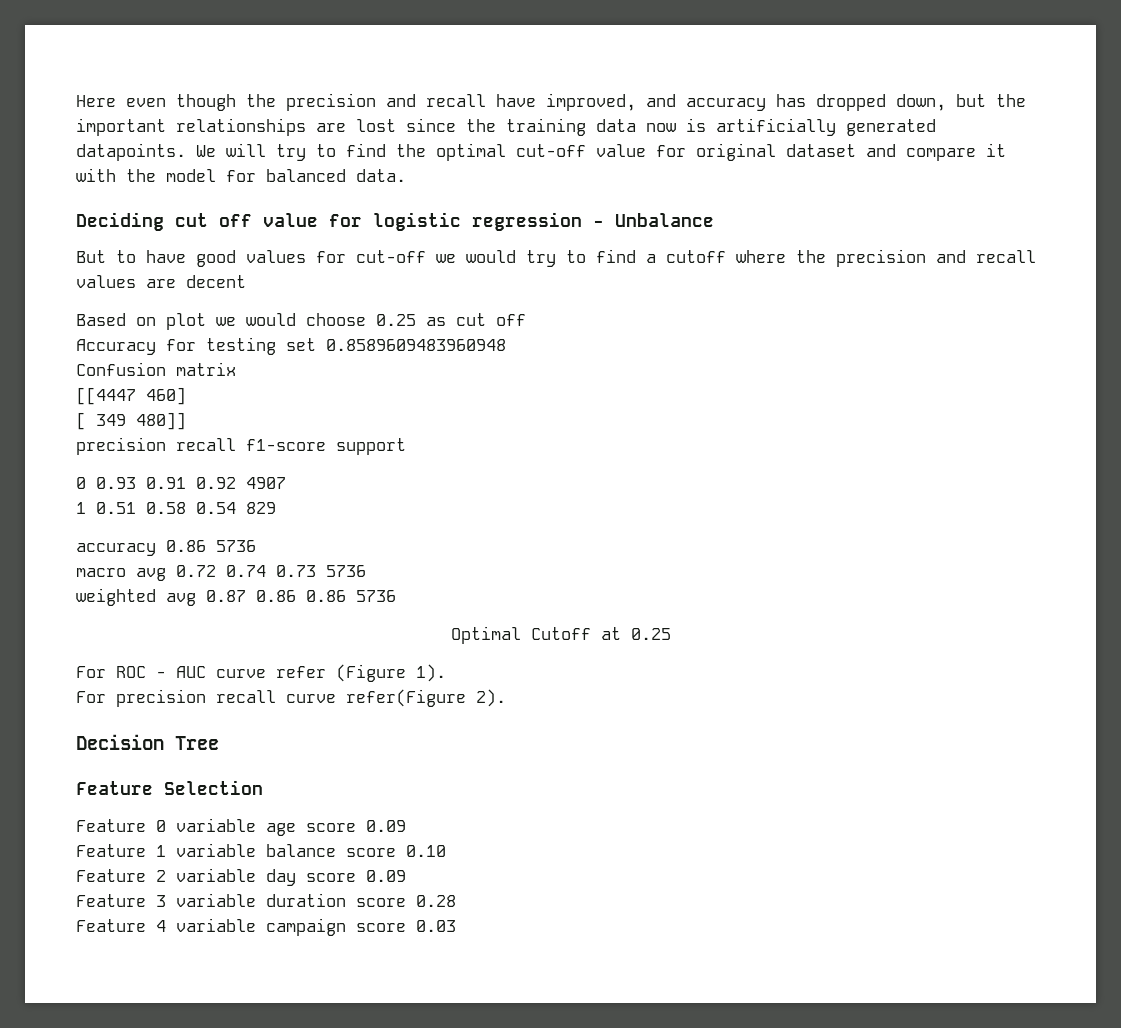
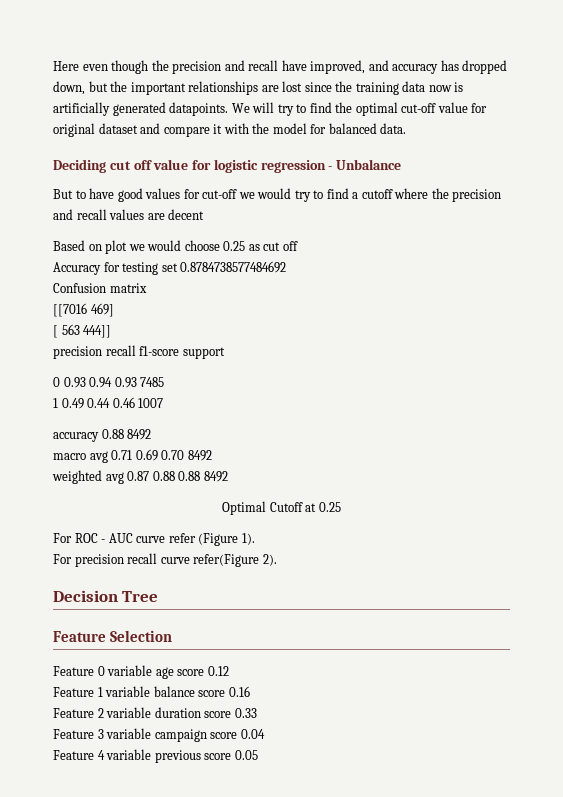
[326,339,506,351] 0.8589609483960948 -> [180,261,287,273] 0.8784738577484692
[76,387,186,405] [[4447 460] -> [53,303,114,317] [[7016 469]
[96,412,186,430] 349 480]] -> [61,324,112,338] 563 444]]
[146,477,286,489] [76,502,276,514] [76,540,256,556] 0.91 0.92 4907 // 1 0.51 0.58 0.54 829 // accuracy 0.86 5736 -> [89,377,165,388] [53,397,164,409] [53,429,152,442] 0.94 0.93 7485 // 1 0.49 0.44 0.46 1007 // accuracy 0.88 8492
[176,565,366,577] 0.72 0.74 0.73 5736 -> [111,449,212,461] 0.71 0.69 0.70 8492
[256,590,396,602] 0.86 0.86 5736 -> [152,471,228,482] 0.88 0.88 8492
[366,820,406,832] 0.09 -> [207,666,229,676] 0.12
[406,845,446,857] 0.10 -> [228,686,250,697] 0.16
[266,869,406,886] day score 0.09 -> [154,707,257,718] duration score 0.33
[266,893,456,907] duration score 0.28 -> [154,729,265,742] campaign score 0.04
[266,918,456,936] campaign score 0.03 -> [154,750,258,763] previous score 0.05

